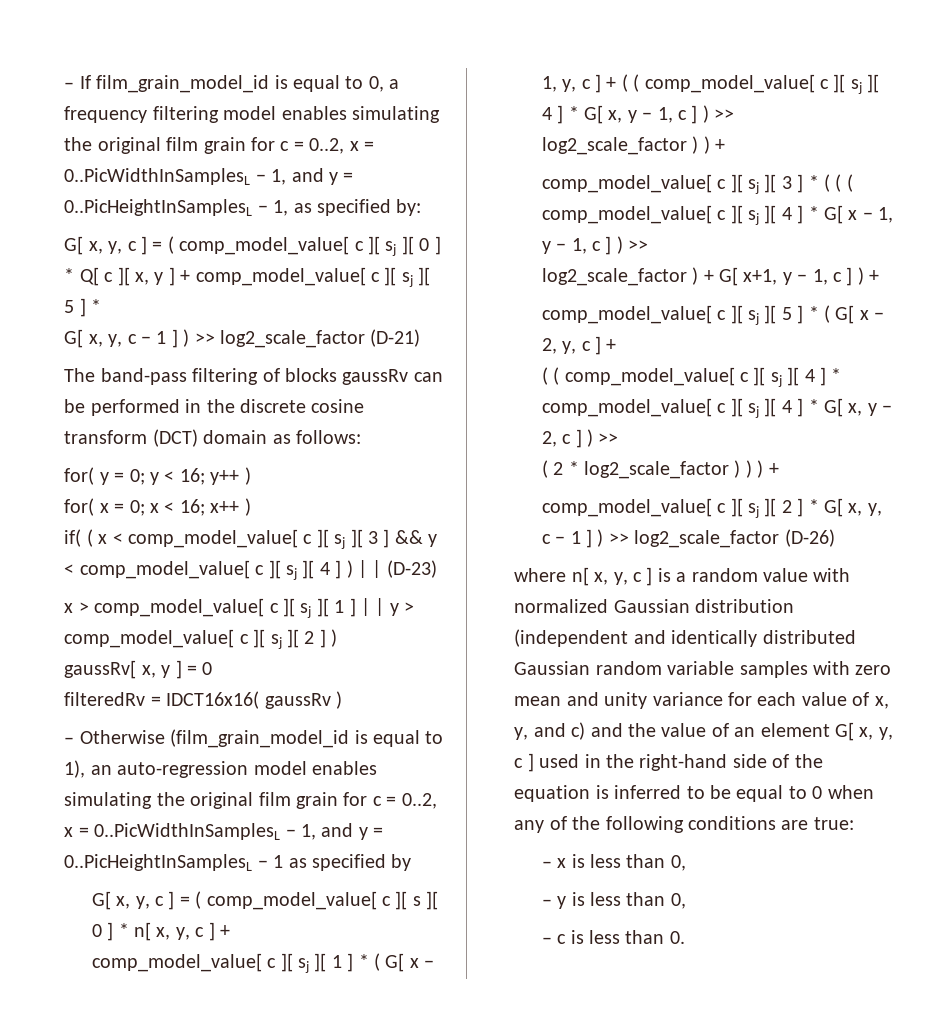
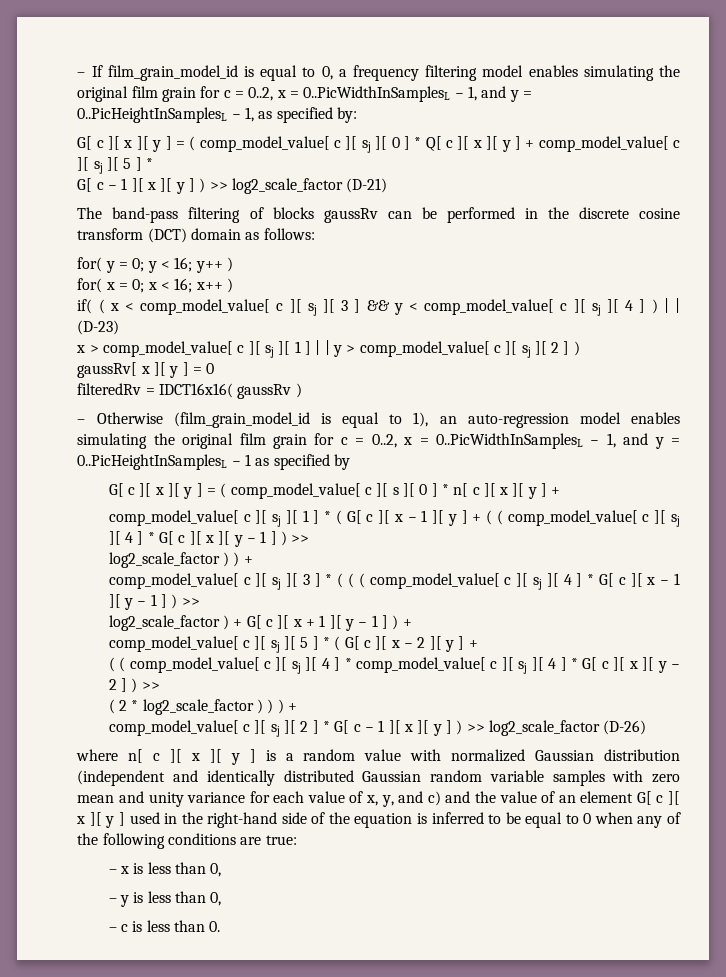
[88,241,137,254] x, y, c -> [96,136,162,152] c ][ x ][ y
[135,272,150,285] x, -> [472,136,499,150] x ][
[88,331,167,347] x, y, c − 1 -> [96,178,185,194] c − 1 ][ x ][ y
[141,665,156,678] x, -> [140,362,167,376] x ][
[116,896,165,909] x, y, c -> [128,483,193,499] c ][ x ][ y
[156,927,205,940] x, y, c -> [472,483,537,499] c ][ x ][ y
[409,958,435,968] [541,76,591,92] x − 1, y, c -> [366,510,457,526] c ][ x − 1 ][ y
[608,107,688,123] x, y − 1, c -> [178,531,267,547] c ][ x ][ y − 1
[848,207,894,223] [541,238,602,254] x − 1, y − 1, c -> [618,573,680,587] [108,594,157,610] c ][ x − 1 ][ y − 1
[743,269,843,285] x+1, y − 1, c -> [266,615,378,631] c ][ x + 1 ][ y − 1
[859,310,885,320] [541,338,591,354] x − 2, y, c -> [363,636,454,652] c ][ x − 2 ][ y
[848,403,893,416] [541,431,572,447] x, y − 2, c -> [601,657,680,673] [108,679,117,690] c ][ x ][ y − 2
[848,503,882,516] [541,531,581,544] x, y, c − 1 -> [353,720,442,736] c − 1 ][ x ][ y
[594,572,643,585] x, y, c -> [153,749,240,765] c ][ x ][ y
[859,727,893,740] [514,758,524,768] x, y, c -> [656,791,680,805] [76,812,115,828] c ][ x ][ y

